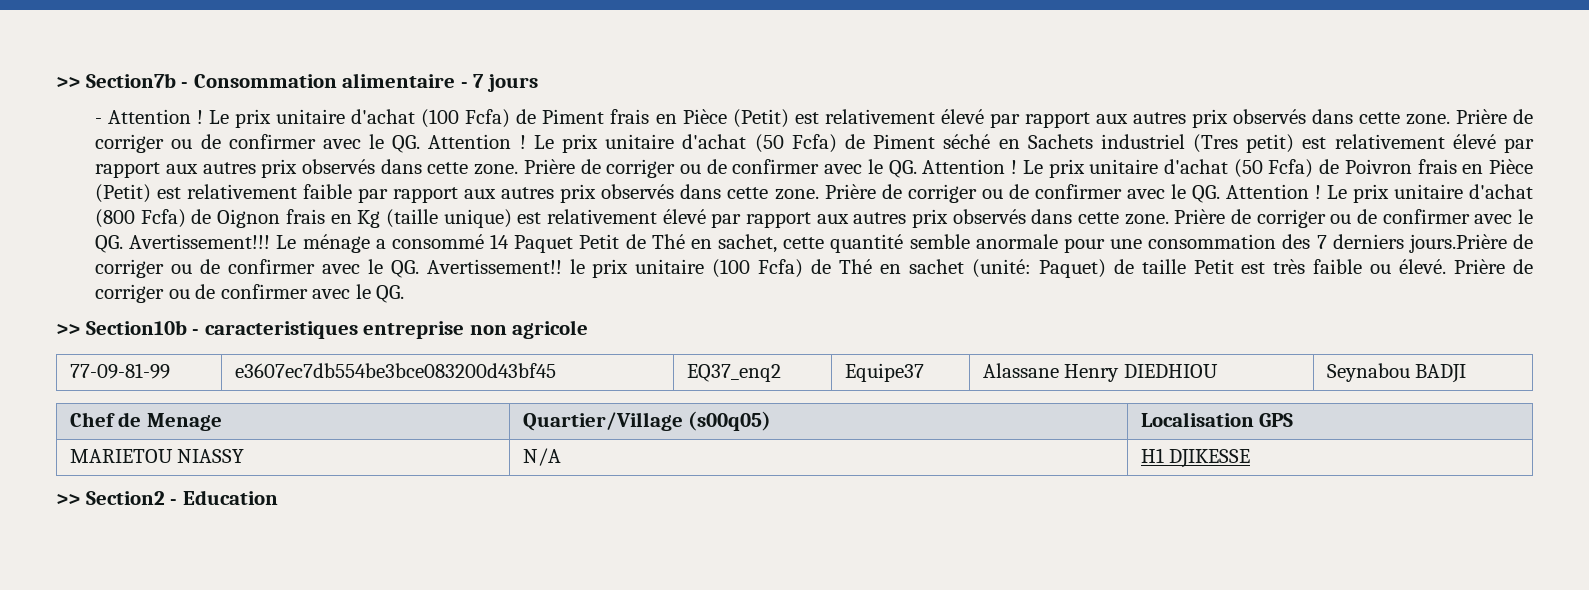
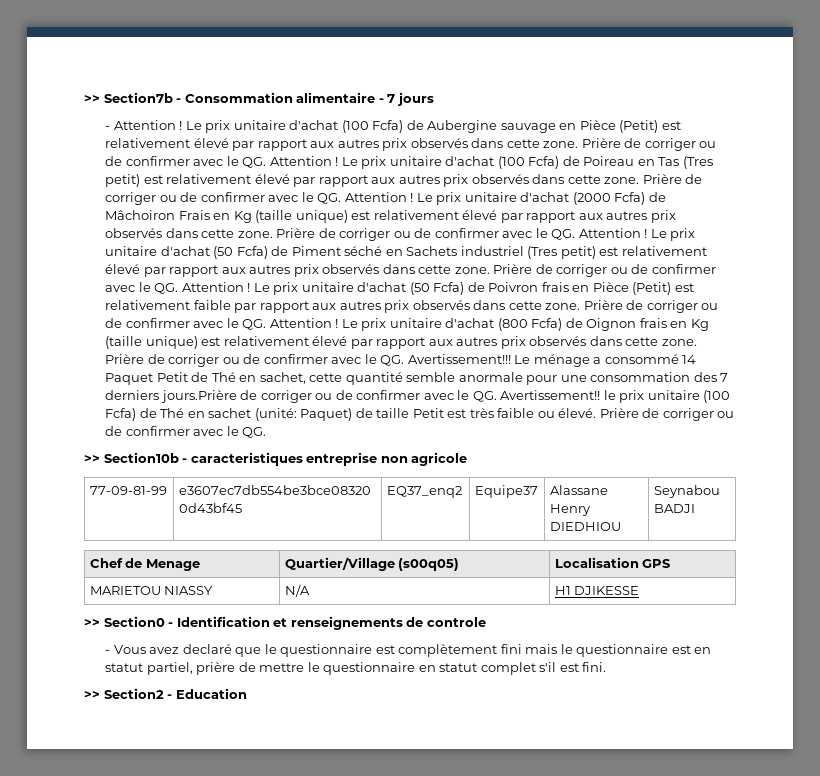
[542,109,650,124] Piment frais -> [427,120,556,133] Aubergine sauvage
(747, 141) none -> [497,156,713,169] [105,174,703,187] [105,192,666,205] [105,210,676,223] [105,228,696,241] [105,246,210,256] (100 Fcfa) de Poireau en Tas (Tres petit) est relativement élevé par rapport aux autres prix observés dans cette zone. Prière de corriger ou de confirmer avec le QG. Attention ! Le prix unitaire d'achat (2000 Fcfa) de Mâchoiron Frais en Kg (taille unique) est relativement élevé par rapport aux autres prix observés dans cette zone. Prière de corriger ou de confirmer avec le QG. Attention ! Le prix unitaire d'achat
(1251, 458) none -> [84,616,486,630] [105,644,712,657] [105,662,607,675] // >> Section0 - Identification et renseignements de controle // - Vous avez declaré que le questionnaire est complètement fini mais le questionnaire est en statut partiel, prière de mettre le questionnaire en statut complet s'il est fini.

